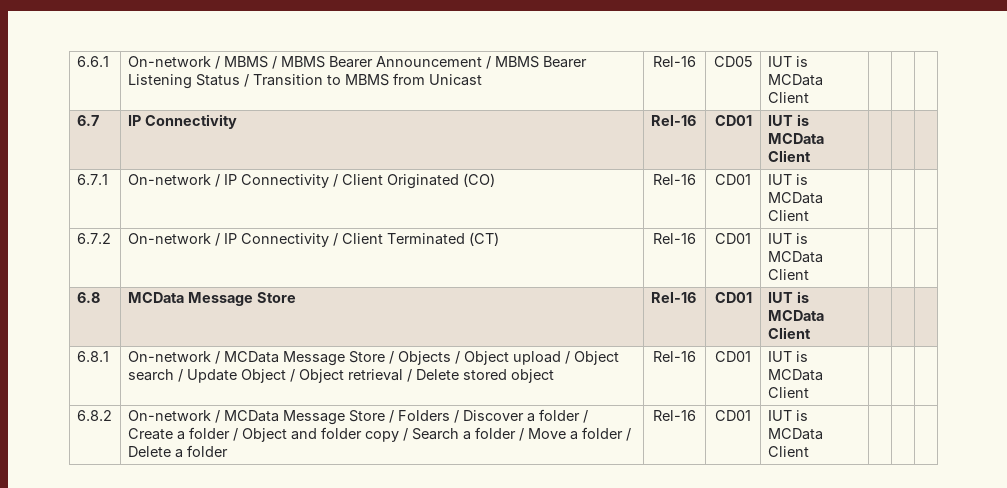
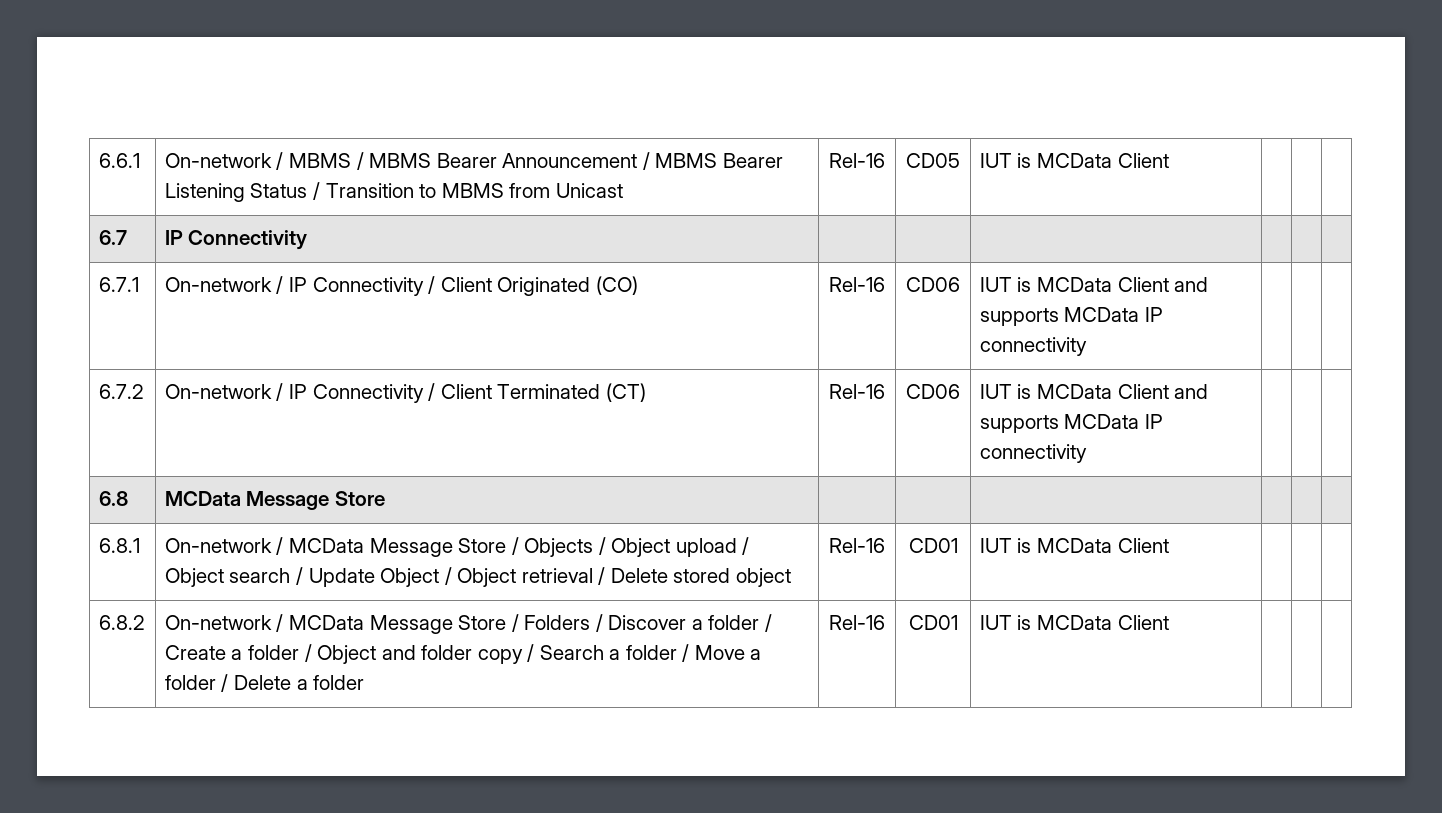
[650,115,696,126] [714,115,752,126] [767,114,809,126] [767,133,824,144] [767,150,811,162] Rel-16 | CD01 | IUT is MCData Client -> (308, 240) | |
[715,174,751,185] [767,174,808,185] [767,192,823,204] [767,210,809,221] CD01 | IUT is MCData Client -> [906,277,960,292] [979,277,1209,292] [979,307,1164,326] [979,337,1087,356] CD06 | IUT is MCData Client and supports MCData IP connectivity
[715,233,751,244] [767,233,808,244] [767,251,823,263] [767,269,809,280] CD01 | IUT is MCData Client -> [906,384,960,399] [979,384,1209,399] [979,414,1164,433] [979,444,1087,463] CD06 | IUT is MCData Client and supports MCData IP connectivity
[650,292,696,303] [714,292,752,303] [767,291,809,303] [767,310,824,321] [767,327,811,339] Rel-16 | CD01 | IUT is MCData Client -> (386, 498) | |

